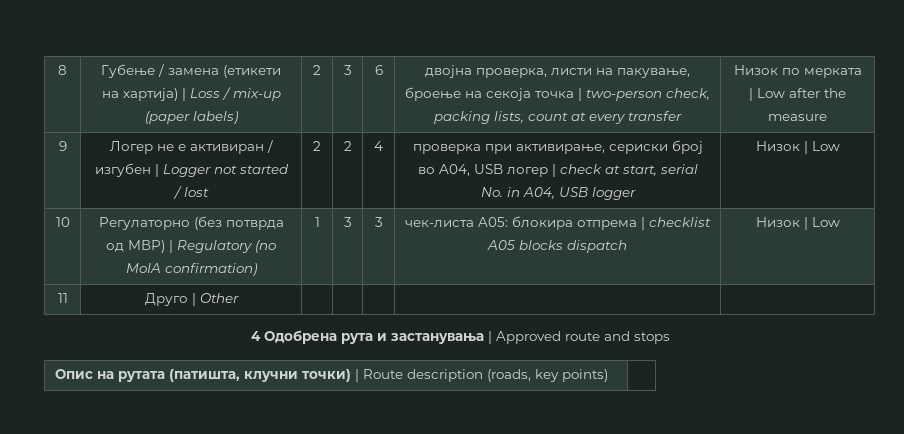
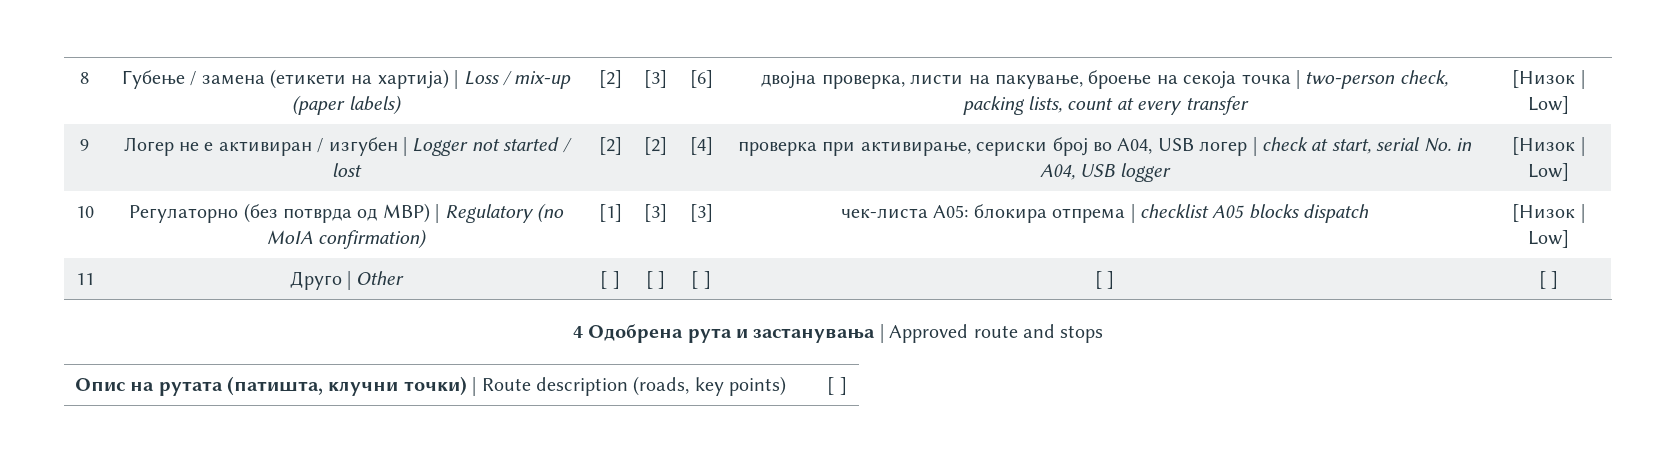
[313,65,321,75] [343,65,352,75] [374,65,383,75] 2 | 3 | 6 -> [598,70,622,88] [644,70,667,88] [689,70,713,88] [2] | [3] | [6]
[733,65,862,78] [749,88,846,101] [768,114,827,121] Низок по мерката | Low after the measure -> [1512,70,1585,89] [1528,96,1569,114] [Низок | Low]
[313,141,321,151] [343,141,352,151] [374,141,383,151] 2 | 2 | 4 -> [598,137,622,155] [644,137,667,155] [689,137,713,155] [2] | [2] | [4]
[755,141,840,154] Низок | Low -> [1512,137,1585,156] [1528,163,1569,181] [Низок | Low]
[314,217,320,227] [343,217,352,227] [374,217,383,227] 1 | 3 | 3 -> [598,204,622,222] [644,204,667,222] [689,204,713,222] [1] | [3] | [3]
[755,217,840,230] Низок | Low -> [1512,204,1585,223] [1528,230,1569,248] [Низок | Low]
(239, 298) | | | | -> [600,271,620,289] [645,271,666,289] [691,271,711,289] [1094,271,1115,289] [1538,271,1559,289] [ ] | [ ] | [ ] | [ ] | [ ]
(608, 375) none -> [827,377,847,395] [ ]

